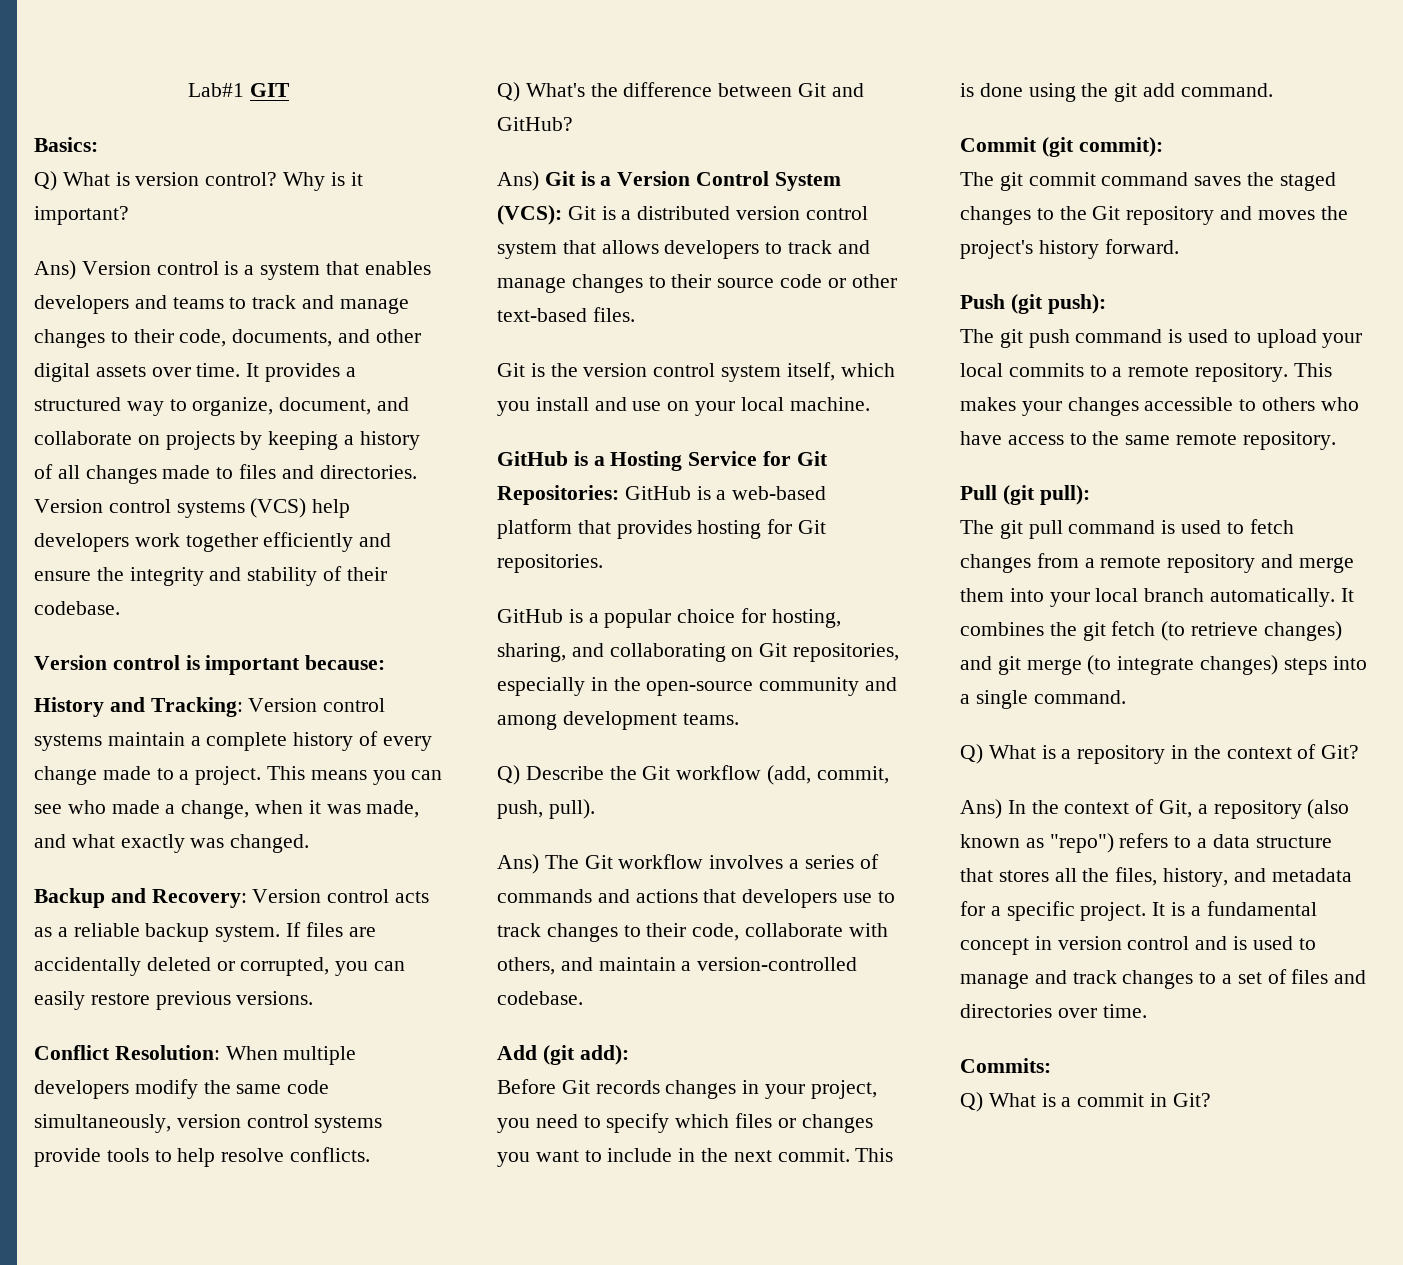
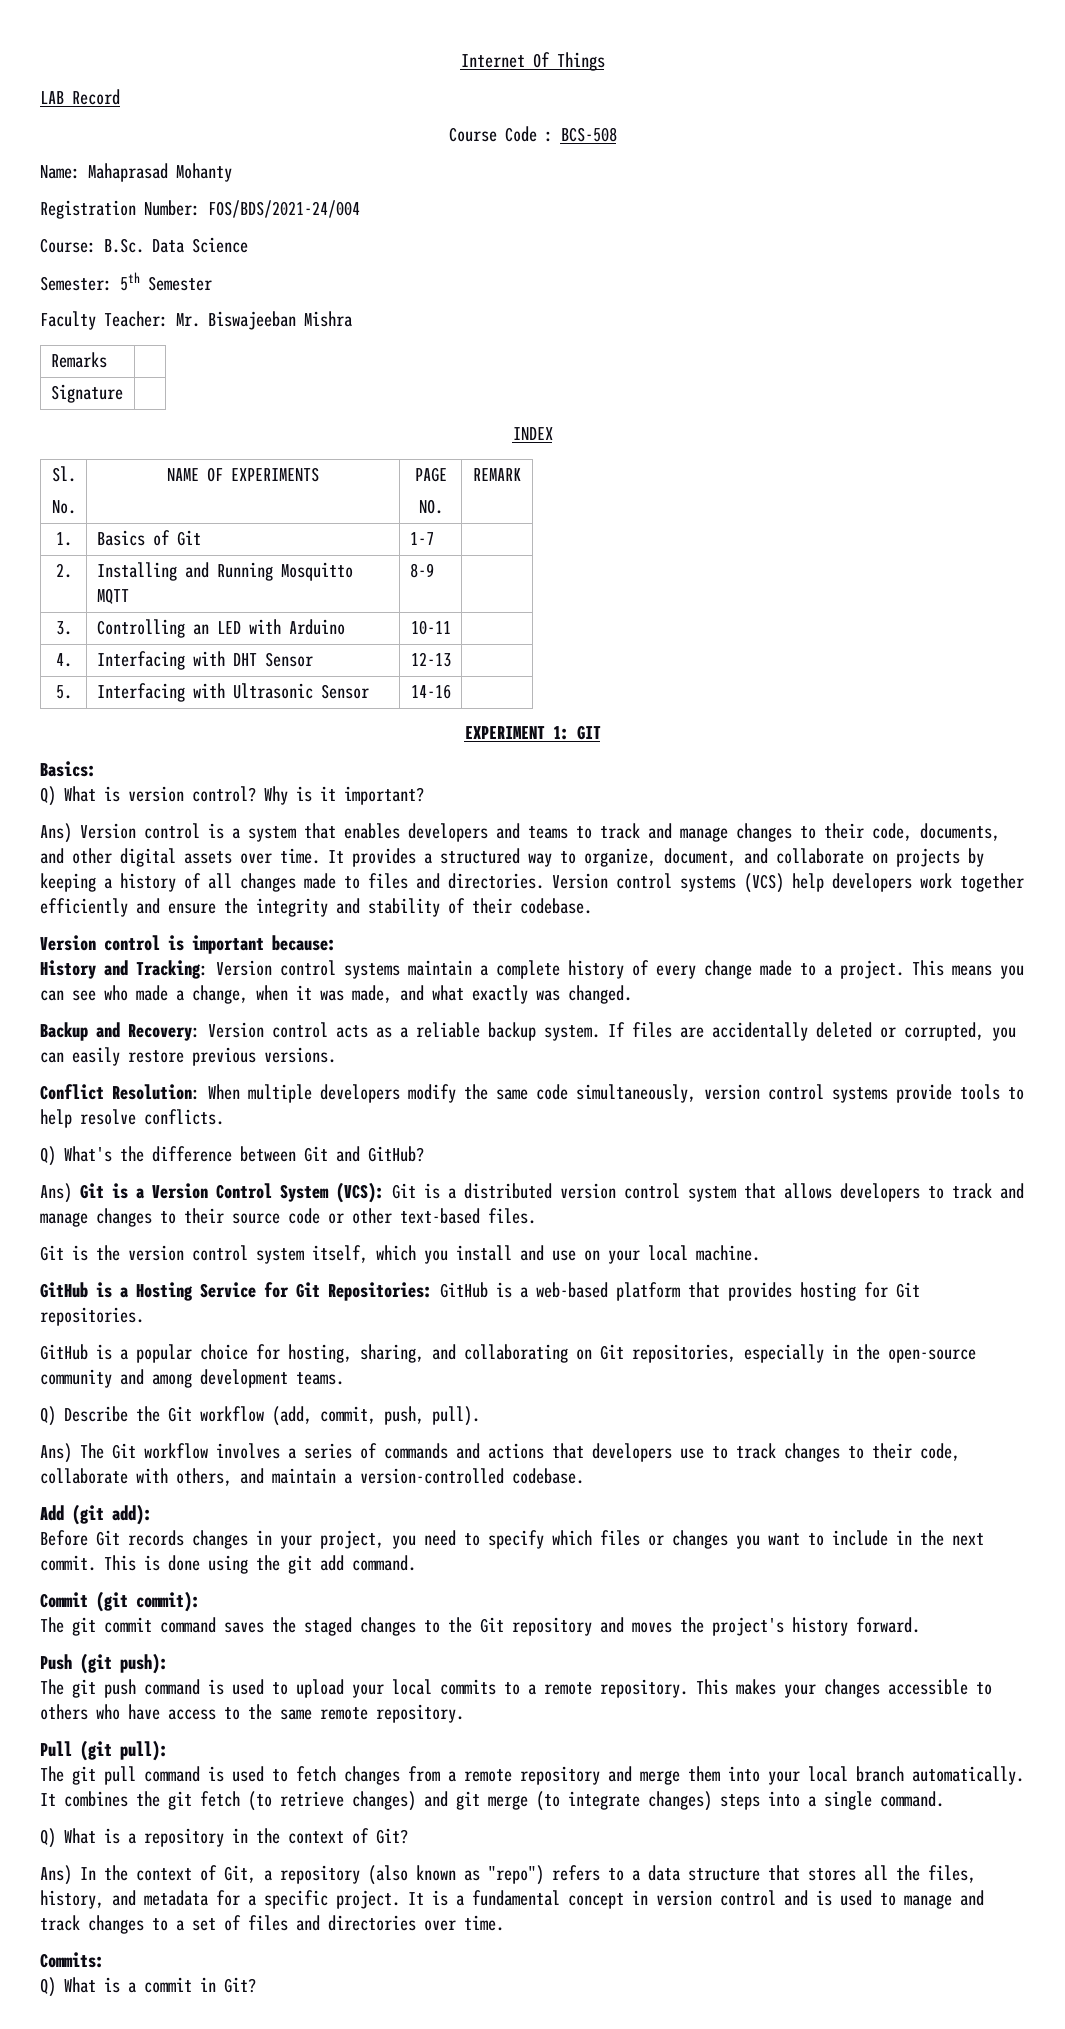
[188,83,245,97] Lab#1 -> [460,52,605,71] [40,89,120,105] [448,126,617,142] [40,163,232,182] [40,200,360,219] [40,237,248,253] [40,272,212,291] [40,311,352,330] [50,352,107,368] [50,384,123,403] [512,427,553,440] [51,466,76,482] [51,500,76,514] [167,467,319,482] [414,467,447,482] [418,499,443,514] [473,468,521,481] [55,532,72,546] [96,530,201,546] [409,532,434,545] [55,563,72,578] [96,562,353,581] [96,588,129,604] [409,563,434,578] [55,621,72,635] [96,619,345,638] [410,620,451,635] [55,653,72,667] [96,651,313,670] [410,652,451,667] [55,685,72,699] [96,683,369,702] [410,684,451,699] [464,726,569,740] Internet Of Things // LAB Record // Course Code : BCS-508 // Name: Mahaprasad Mohanty // Registration Number: FOS/BDS/2021-24/004 // Course: B.Sc. Data Science // Semester: 5th Semester // Faculty Teacher: Mr. Biswajeeban Mishra // Remarks | // Signature | // INDEX // Sl. // No. | NAME OF EXPERIMENTS | PAGE // NO. | REMARK // 1. | Basics of Git | 1-7 | // 2. | Installing and Running Mosquitto MQTT | 8-9 | // 3. | Controlling an LED with Arduino | 10-11 | // 4. | Interfacing with DHT Sensor | 12-13 | // 5. | Interfacing with Ultrasonic Sensor | 14-16 | // EXPERIMENT 1:

